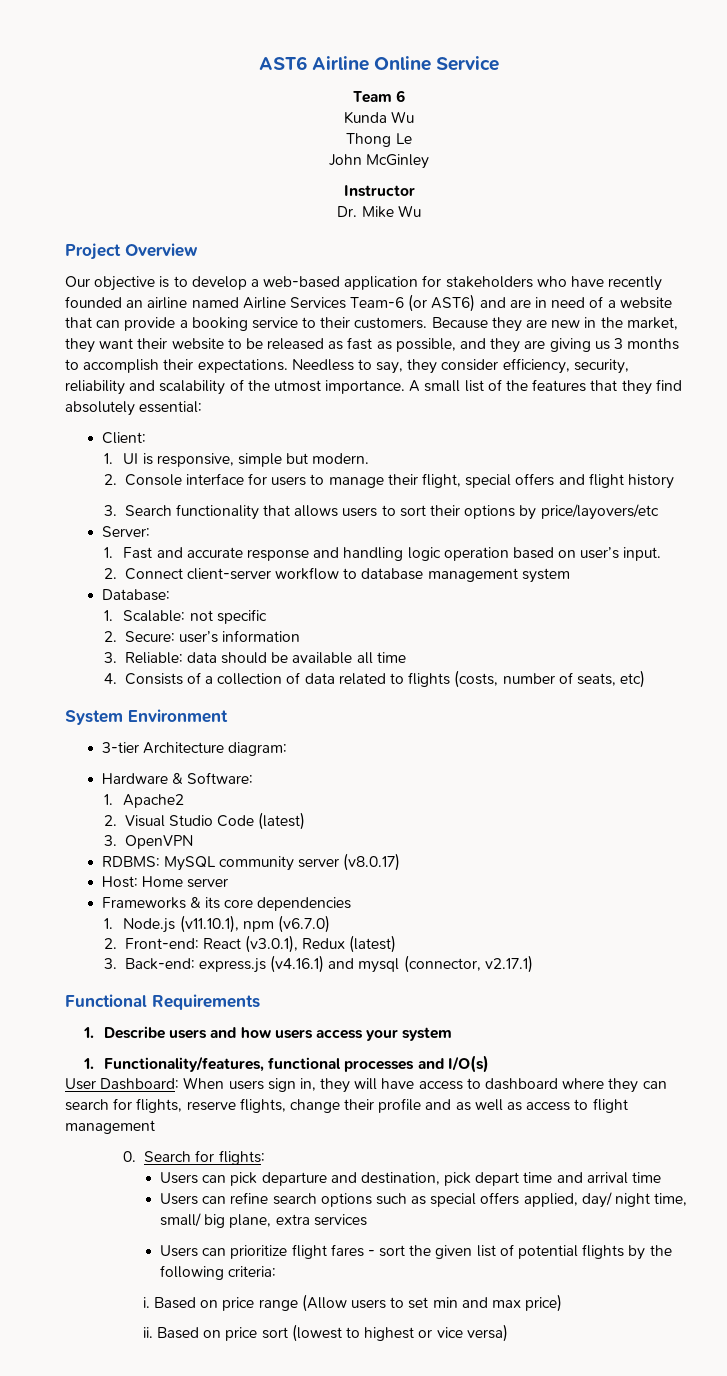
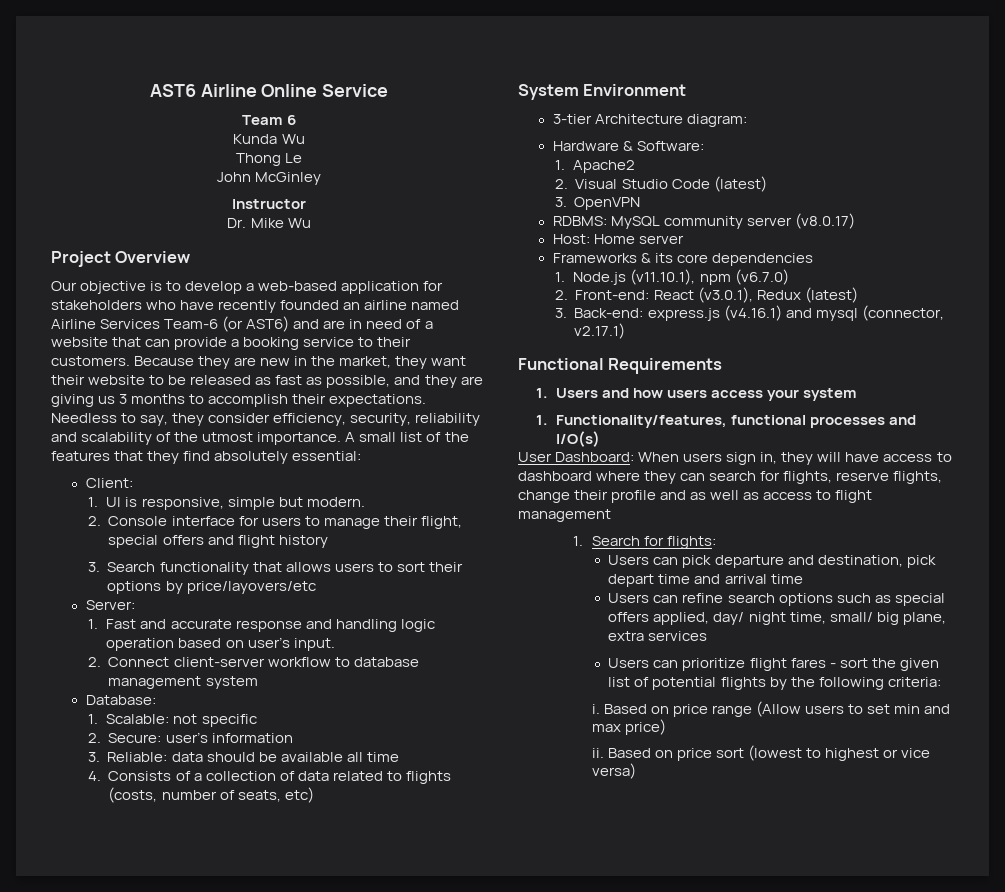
[103,1026,208,1039] Describe users -> [555,388,598,398] Users
[123,1151,137,1162] 0. -> [573,536,584,546] 1.

